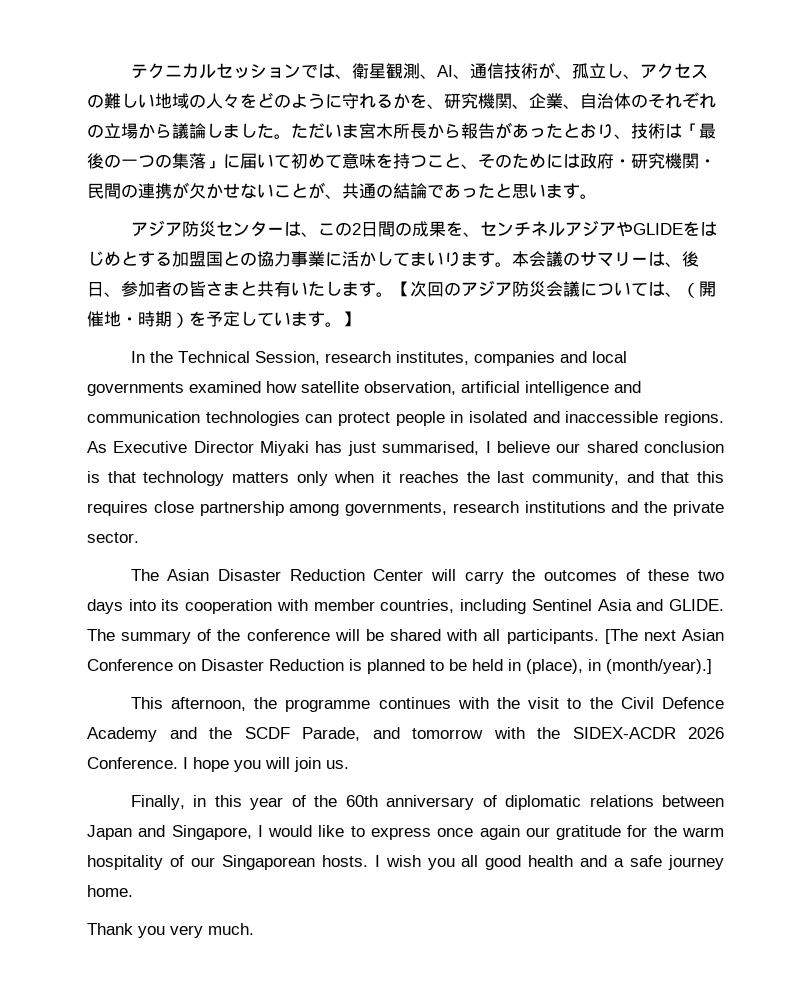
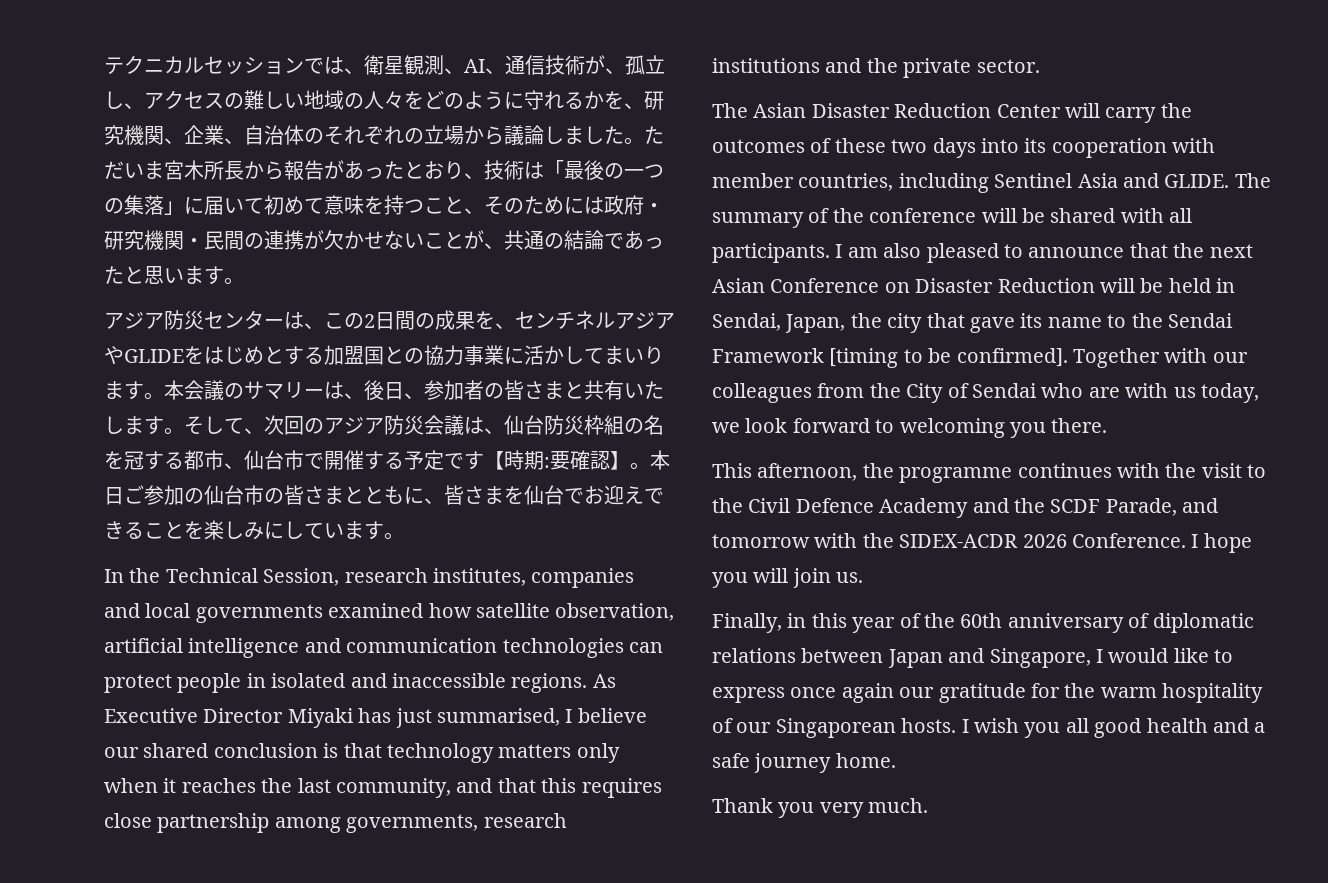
[393,281,410,297] 【 -> [184,416,264,435] そして、
[580,281,716,298] [87,311,240,328] については、（開催地・時期）を予定 -> [464,415,664,435] [104,450,670,470] [104,485,664,505] [104,520,284,540] は、仙台防災枠組の名を冠する都市、仙台市で開催する予定です【時期:要確認】。本日ご参加の仙台市の皆さまとともに、皆さまを仙台でお迎えできることを楽しみに
[342,311,359,327] 】 -> (404, 536) none
[604,629,638,644] [The -> [835,243,1205,263] I am also pleased to announce that the
[349,659,712,674] is planned to be held in (place), in (month/year).] -> [1100,278,1236,293] [712,313,1233,333] [712,348,1248,368] [712,383,1259,403] [712,418,1108,438] will be held in Sendai, Japan, the city that gave its name to the Sendai Framework [timing to be confirmed]. Together with our colleagues from the City of Sendai who are with us today, we look forward to welcoming you there.

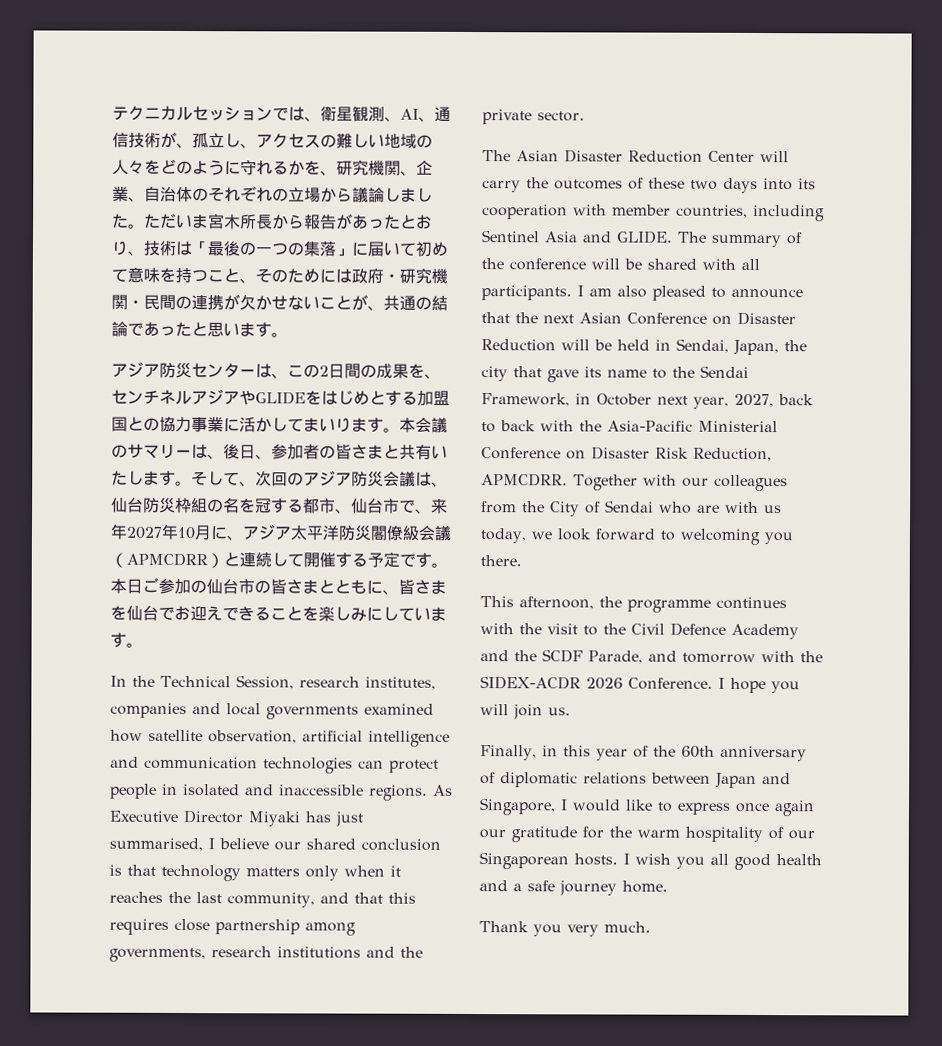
[324,450,630,470] 開催する予定です【時期:要確認】 -> [415,498,448,514] [110,523,451,541] [110,551,432,569] 、来年2027年10月に、アジア太平洋防災閣僚級会議（APMCDRR）と連続して開催する予定です
[712,348,1068,368] Framework [timing to be confirmed]. -> [481,393,814,409] [481,420,778,433] [481,446,772,462] [481,473,568,487] Framework, in October next year, 2027, back to back with the Asia-Pacific Ministerial Conference on Disaster Risk Reduction, APMCDRR.

